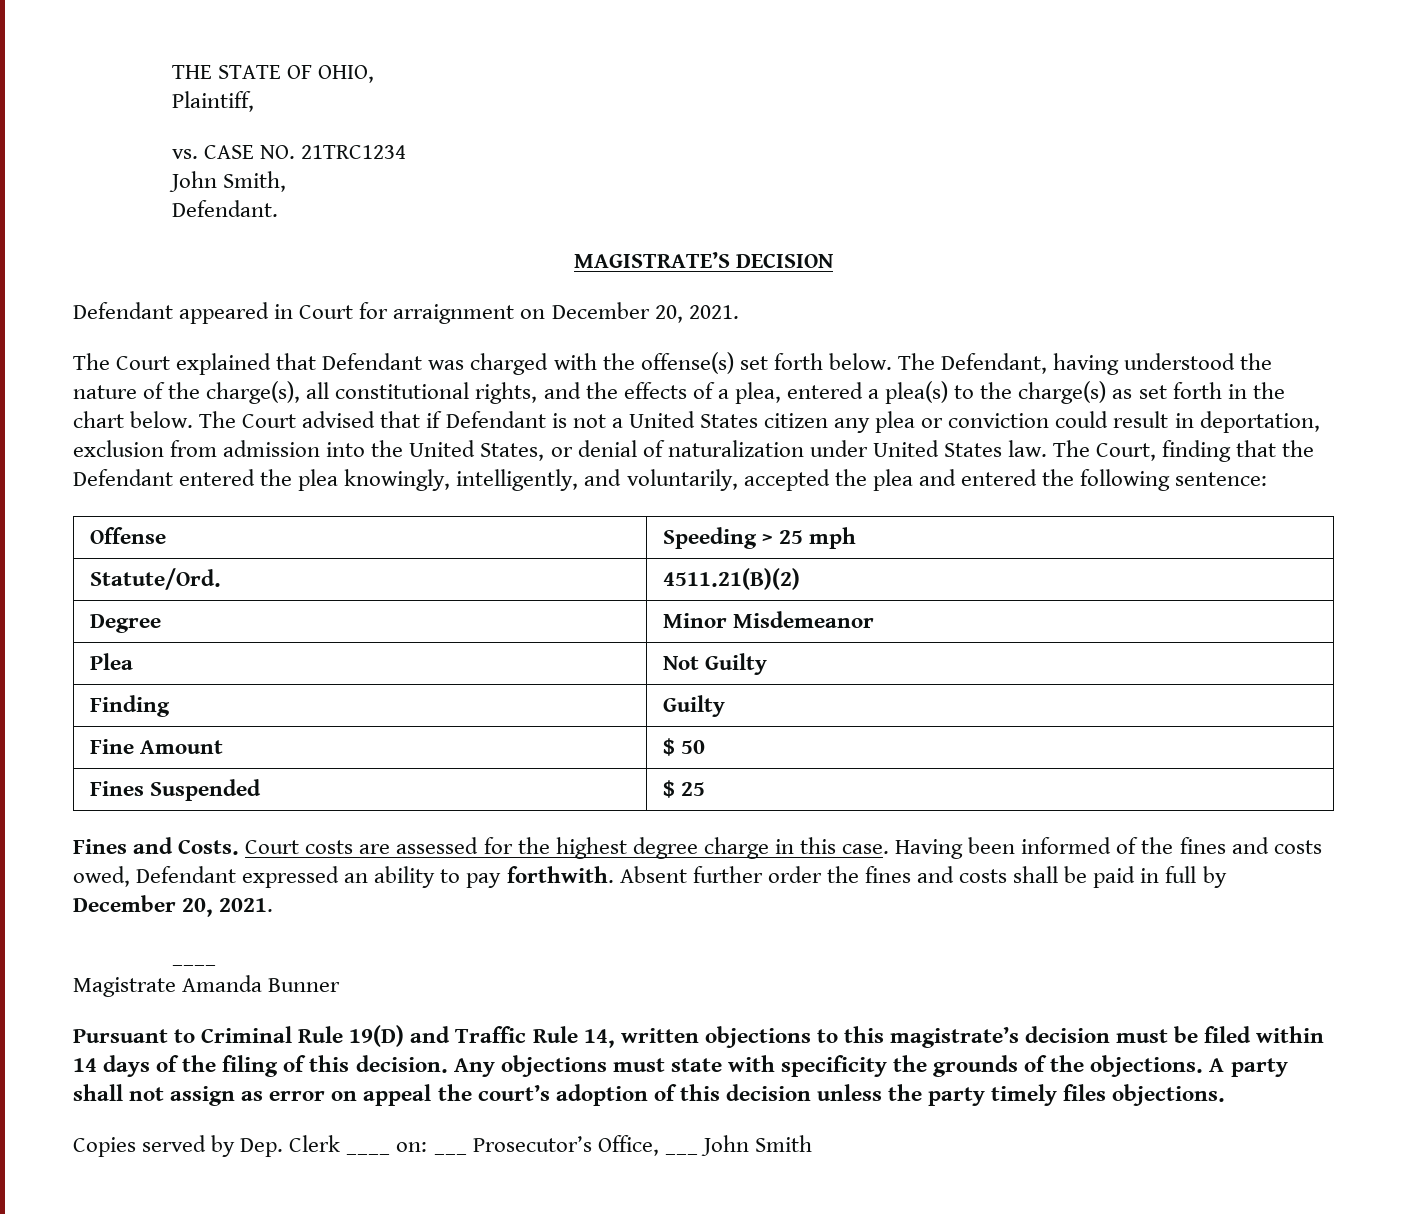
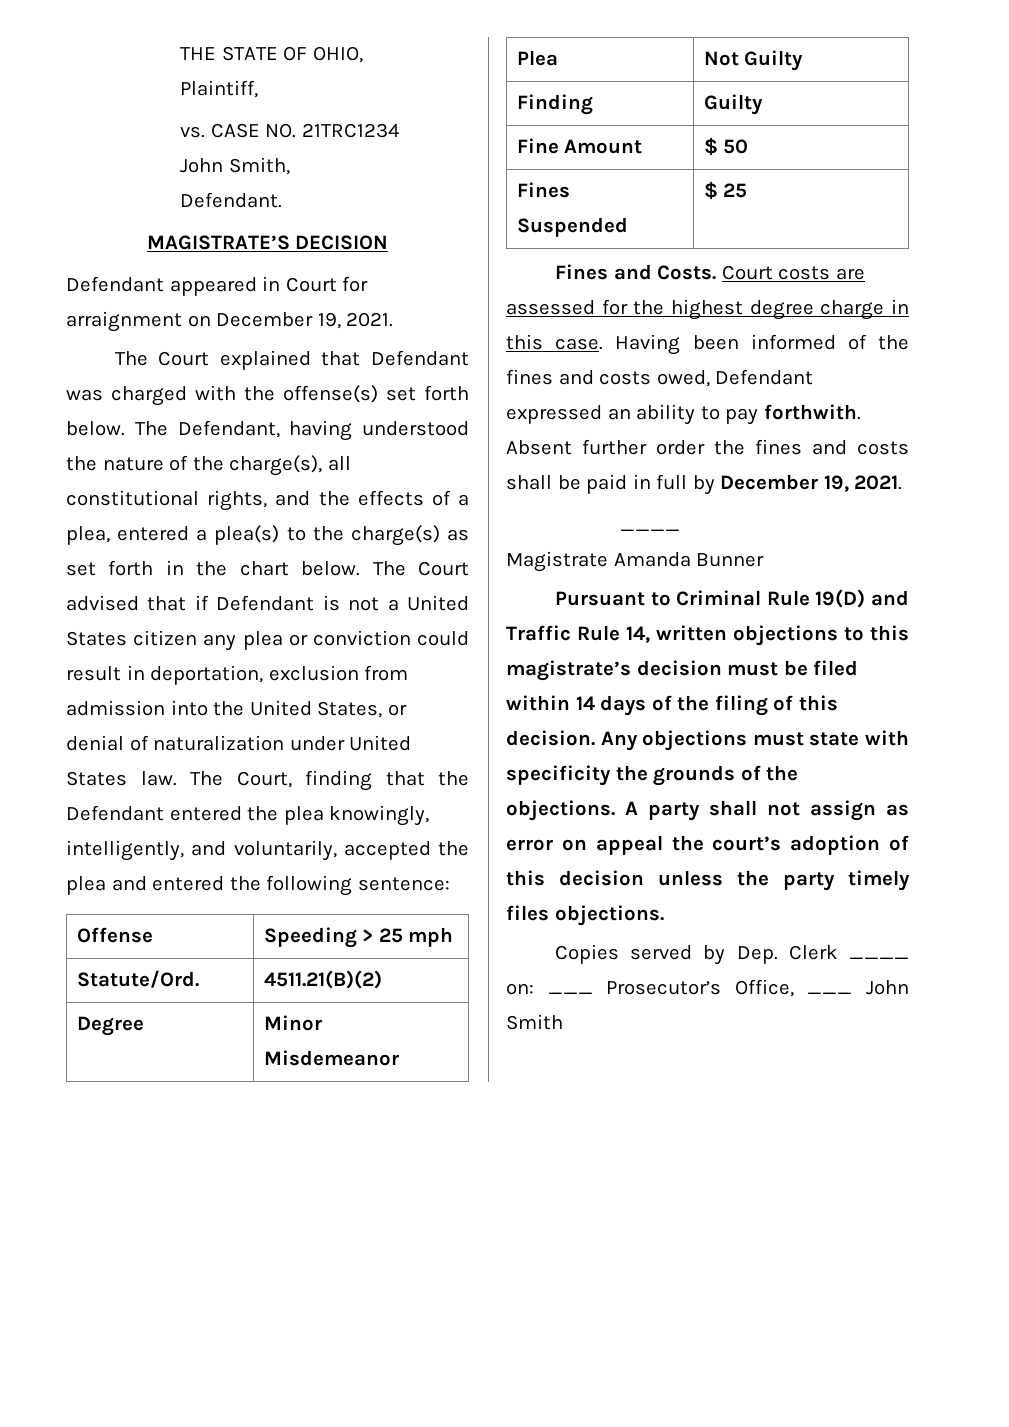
[654,305,683,323] 20, -> [317,312,341,329] 19,
[182,898,214,917] 20, -> [823,475,849,492] 19,

